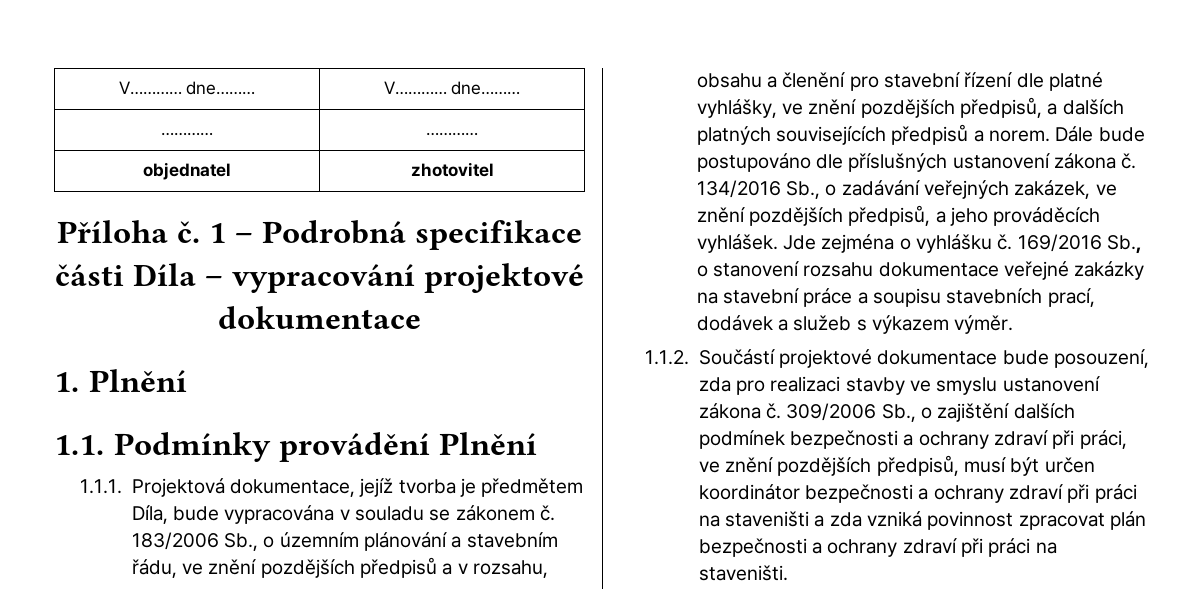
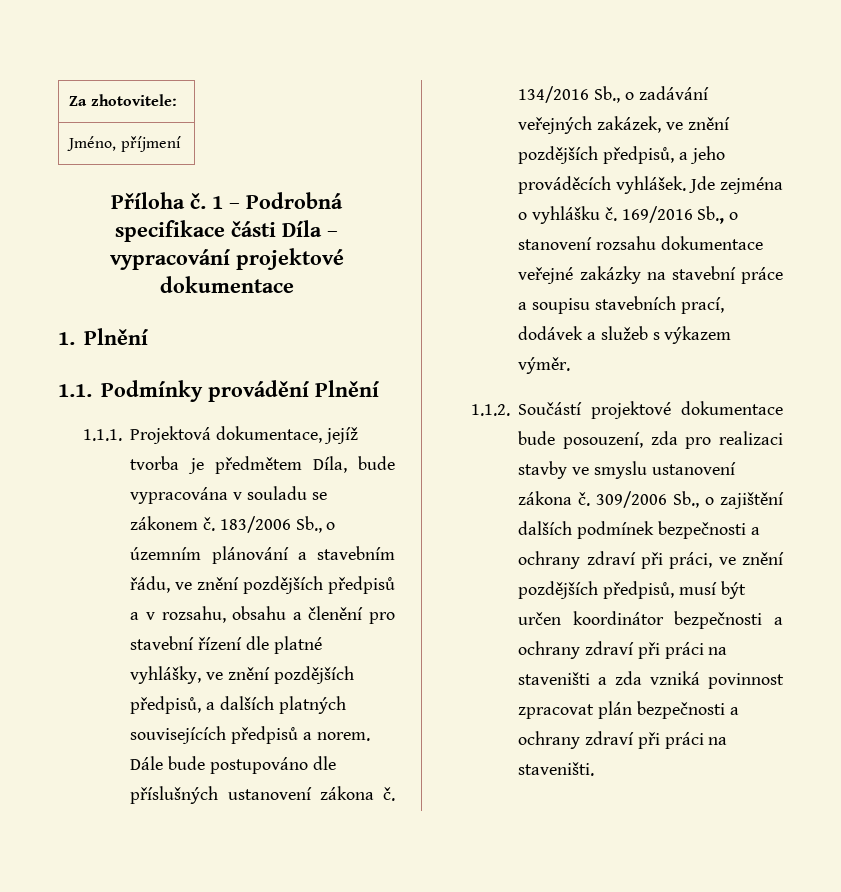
[118,81,256,95] [383,81,521,95] [161,132,213,136] [426,132,478,136] [143,162,231,180] [410,162,494,177] V………… dne……… | V………… dne……… // ………… | ………… // objednatel | zhotovitel -> [69,94,177,106] [67,136,181,152] Za zhotovitele: // Jméno, příjmení

